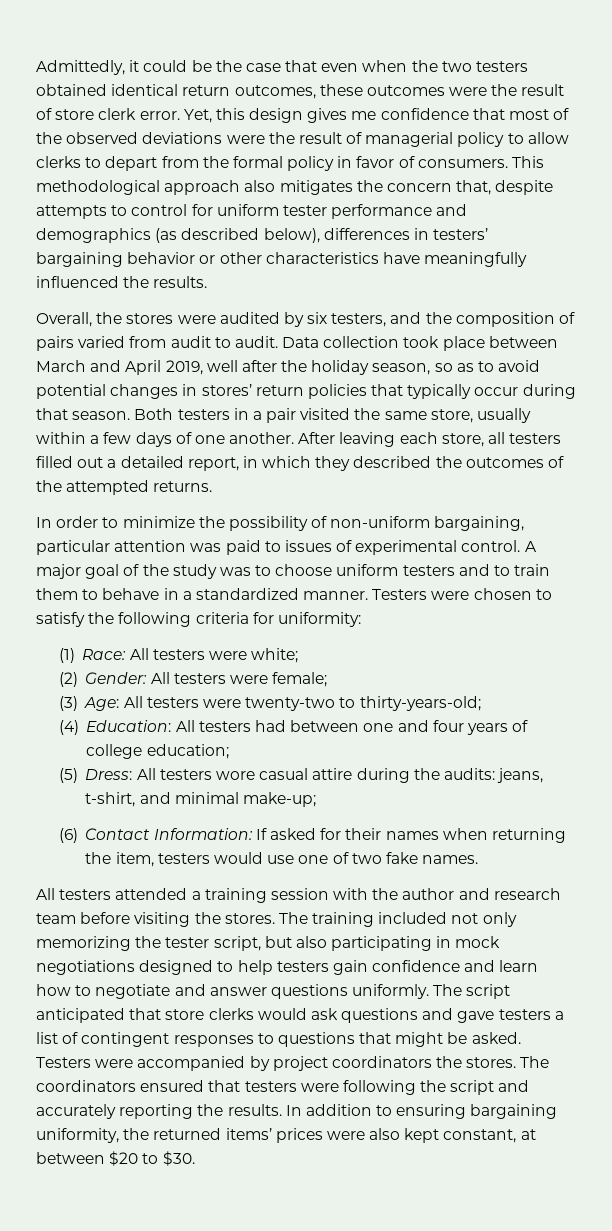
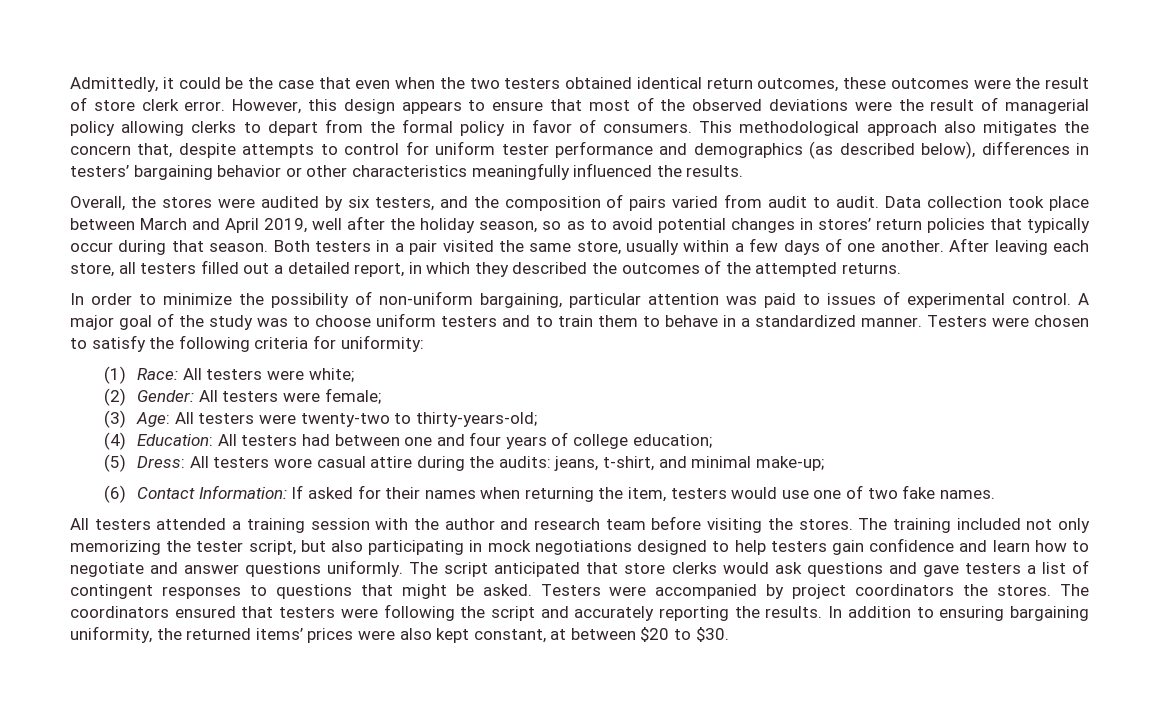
[183,109,212,123] Yet, -> [232,99,302,114] However,
[307,108,469,123] gives me confidence -> [401,100,544,114] appears to ensure
[507,132,569,144] to allow -> [121,121,185,136] allowing
[382,252,420,264] have -> (467, 171) none

